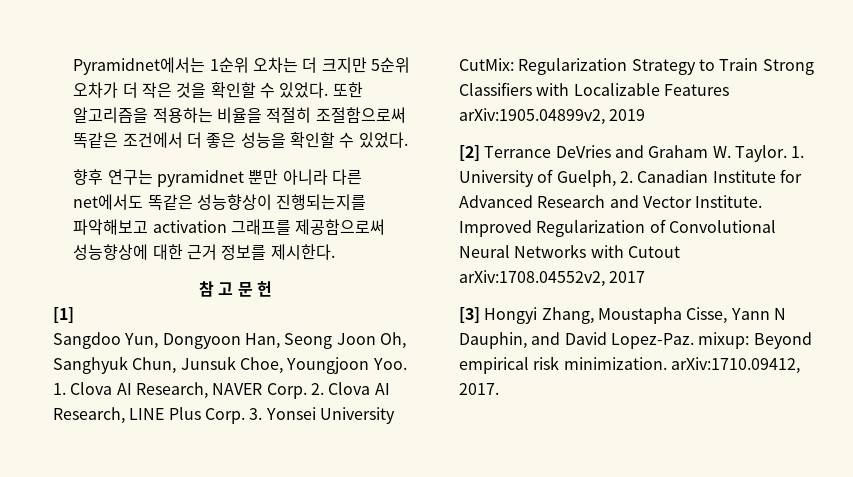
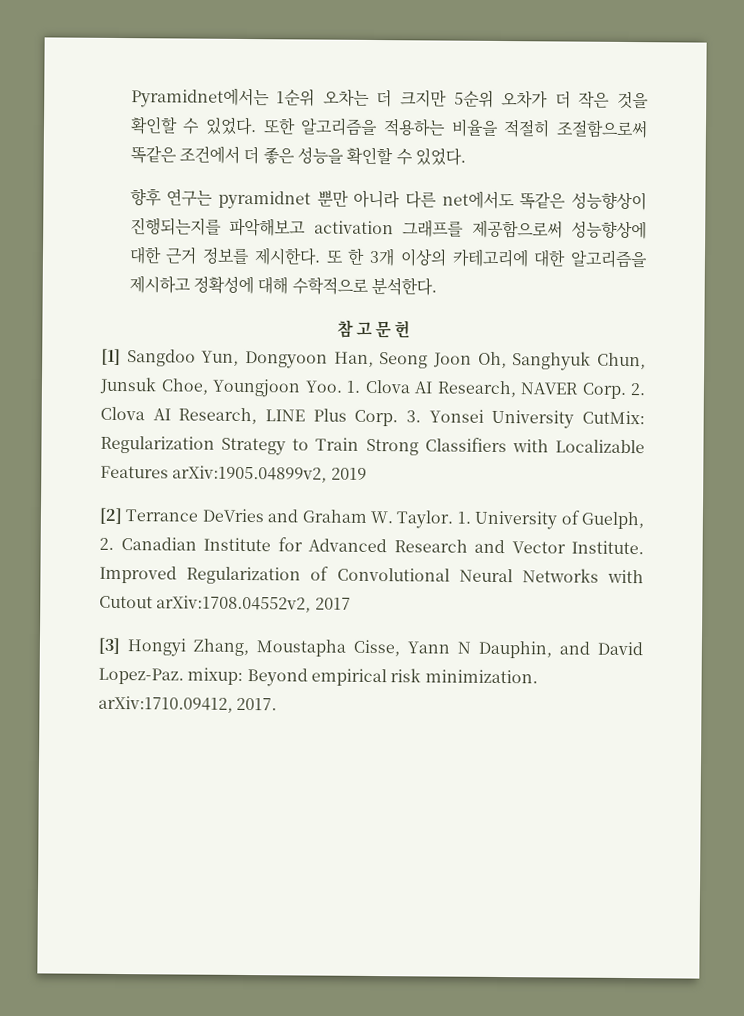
(335, 252) none -> [325,247,648,269] [128,275,437,296] 또 한 3개 이상의 카테고리에 대한 알고리즘을 제시하고 정확성에 대해 수학적으로 분석한다.
(74, 315) // -> (121, 357) none

